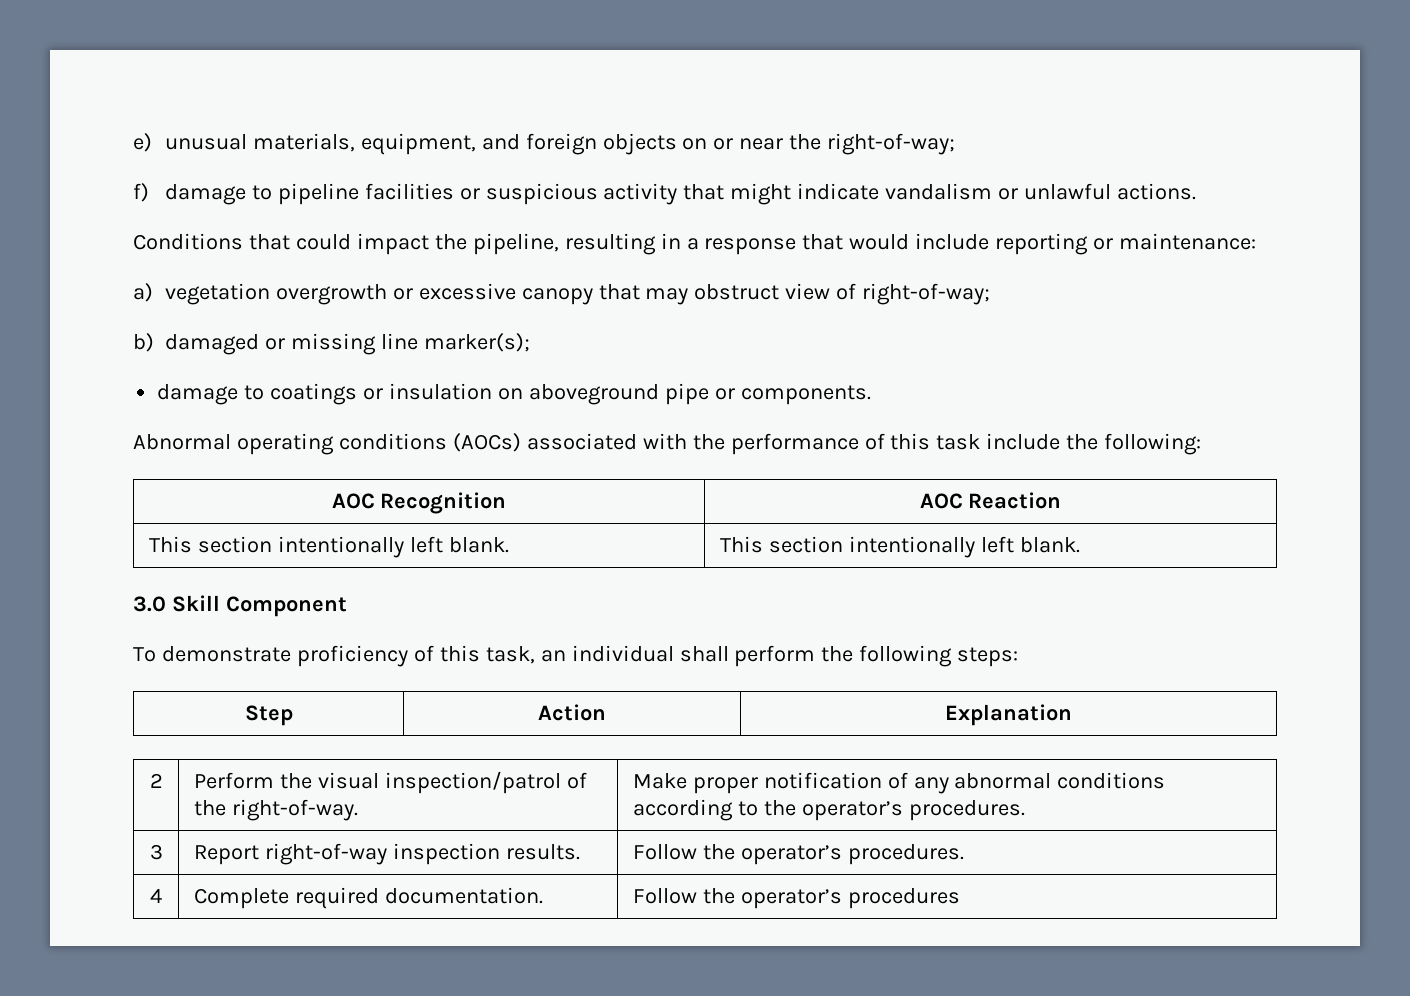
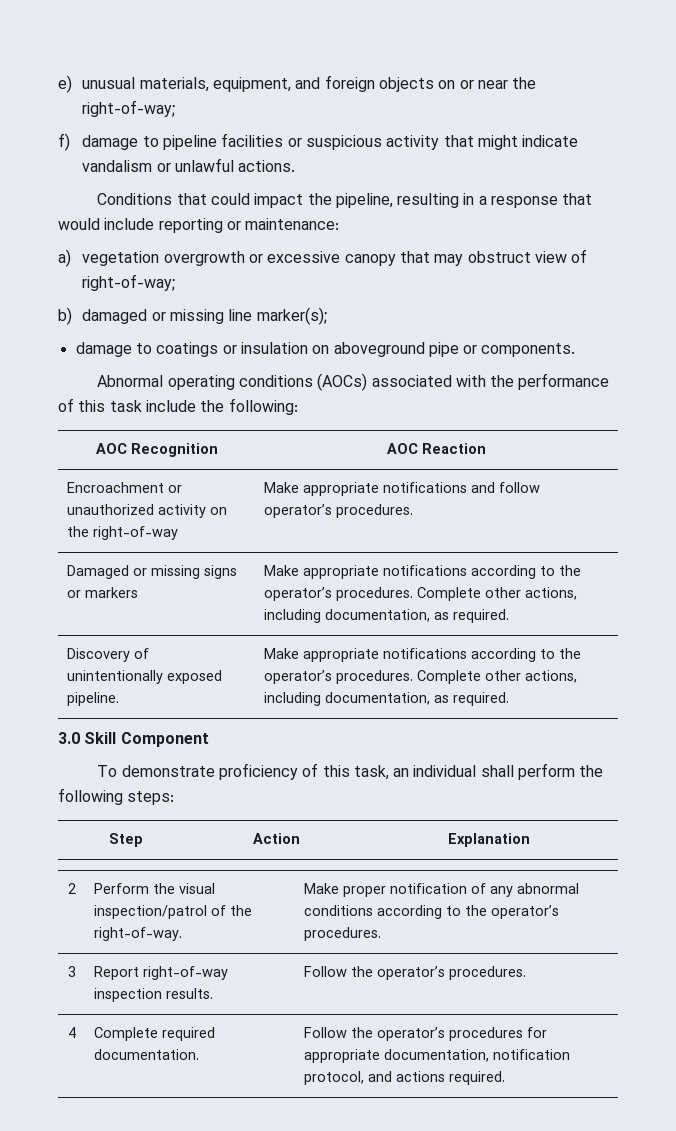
[148,536,509,558] [719,536,1080,558] This section intentionally left blank. | This section intentionally left blank. -> [67,482,183,493] [67,504,228,518] [67,526,179,540] [264,482,541,496] [264,504,414,518] [67,565,238,579] [67,587,139,598] [264,565,582,579] [264,587,578,601] [264,609,510,623] [67,648,150,662] [67,670,223,684] [67,692,120,706] [264,648,582,662] [264,670,578,684] [264,692,510,706] Encroachment or unauthorized activity on the right-of-way | Make appropriate notifications and follow operator’s procedures. // Damaged or missing signs or markers | Make appropriate notifications according to the operator’s procedures. Complete other actions, including documentation, as required. // Discovery of unintentionally exposed pipeline. | Make appropriate notifications according to the operator’s procedures. Complete other actions, including documentation, as required.
(960, 898) none -> [527,1027,548,1038] [304,1049,571,1063] [304,1071,506,1085] for appropriate documentation, notification protocol, and actions required.

